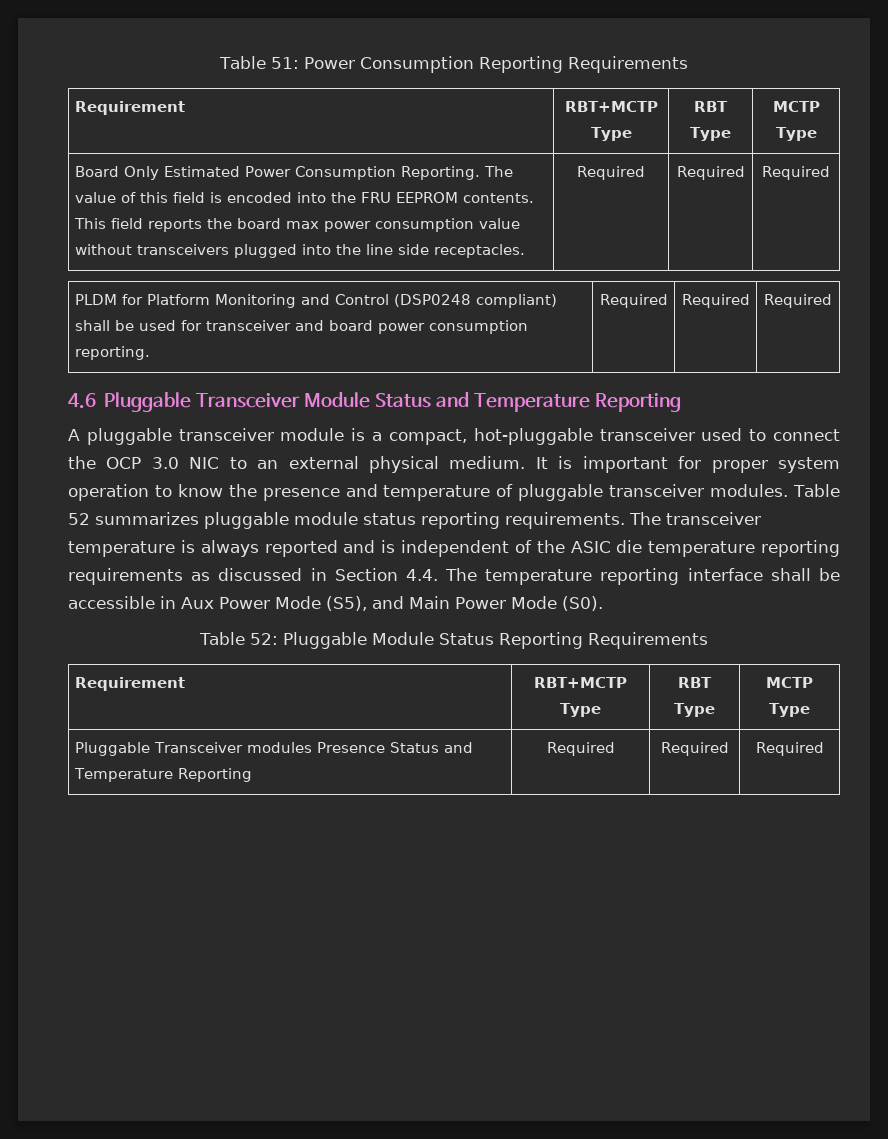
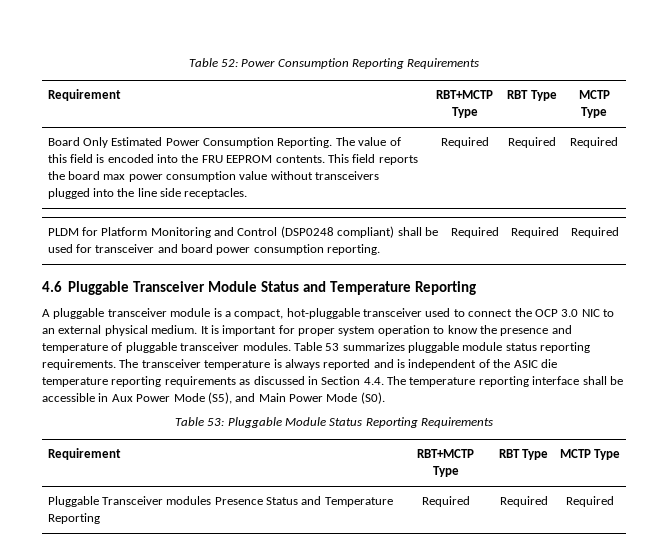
[219,56,299,69] Table 51: -> [188,58,238,67] Table 52:
[68,513,90,525] 52 -> [325,343,340,351] 53
[250,633,279,645] 52: -> [207,418,225,426] 53:

